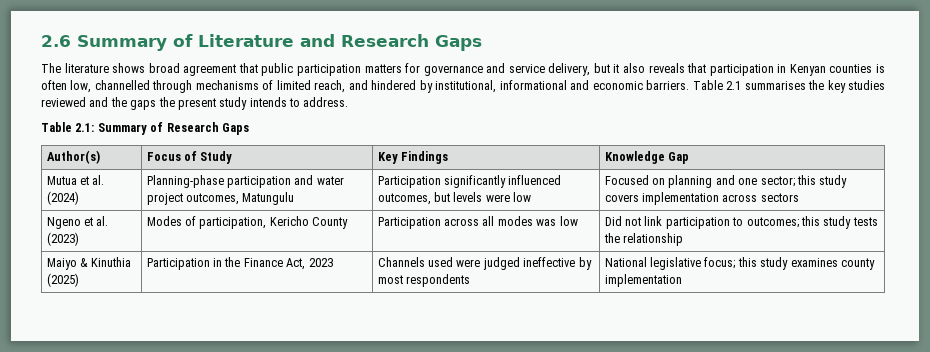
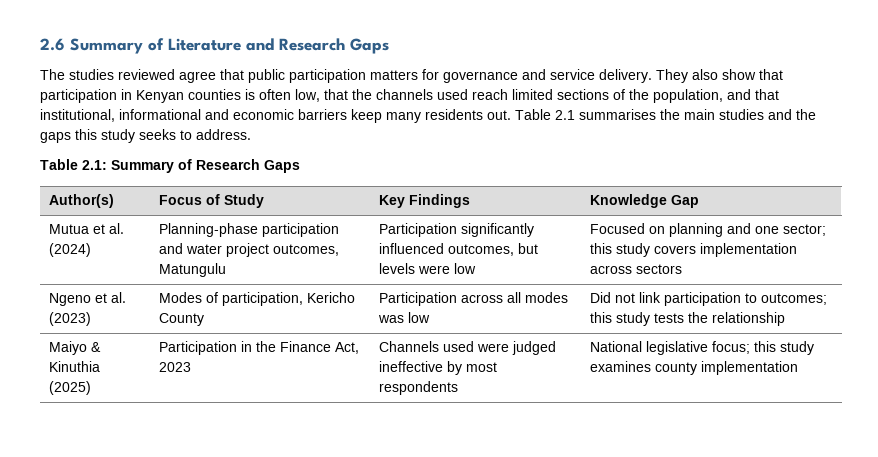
[64,63,237,76] literature shows broad agreement -> [69,69,216,83] studies reviewed agree
[548,63,685,76] delivery, but it also reveals -> [599,69,756,83] delivery. They also show
[94,80,886,93] [41,97,287,110] channelled through mechanisms of limited reach, and hindered by institutional, informational and economic barriers. Table 2.1 summarises the key studies reviewed and the gaps the present study intends -> [324,89,779,103] [40,109,816,123] [40,129,176,143] that the channels used reach limited sections of the population, and that institutional, informational and economic barriers keep many residents out. Table 2.1 summarises the main studies and the gaps this study seeks

